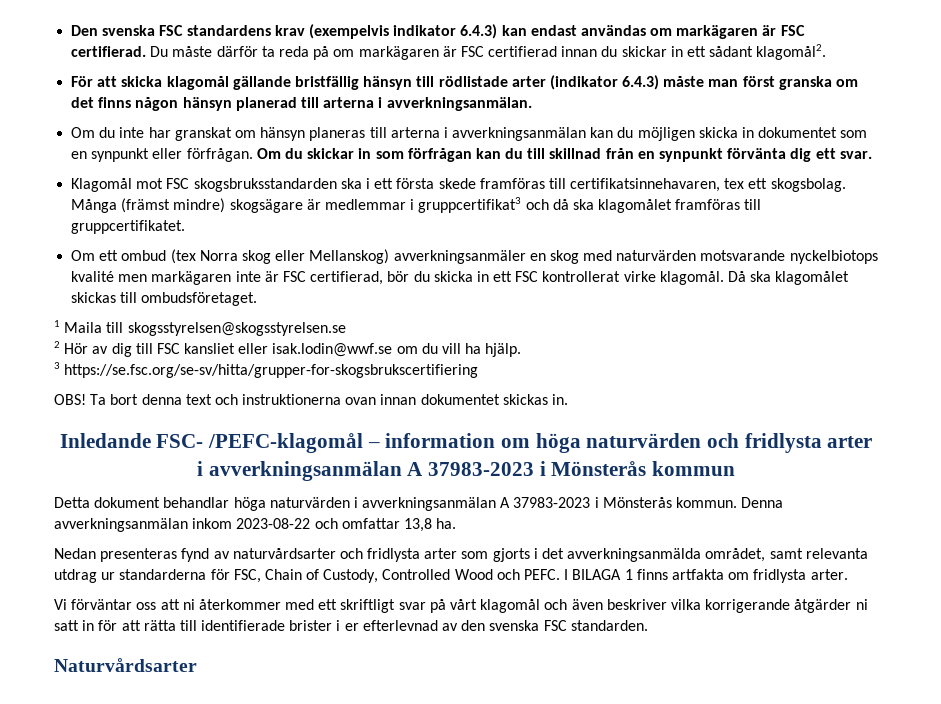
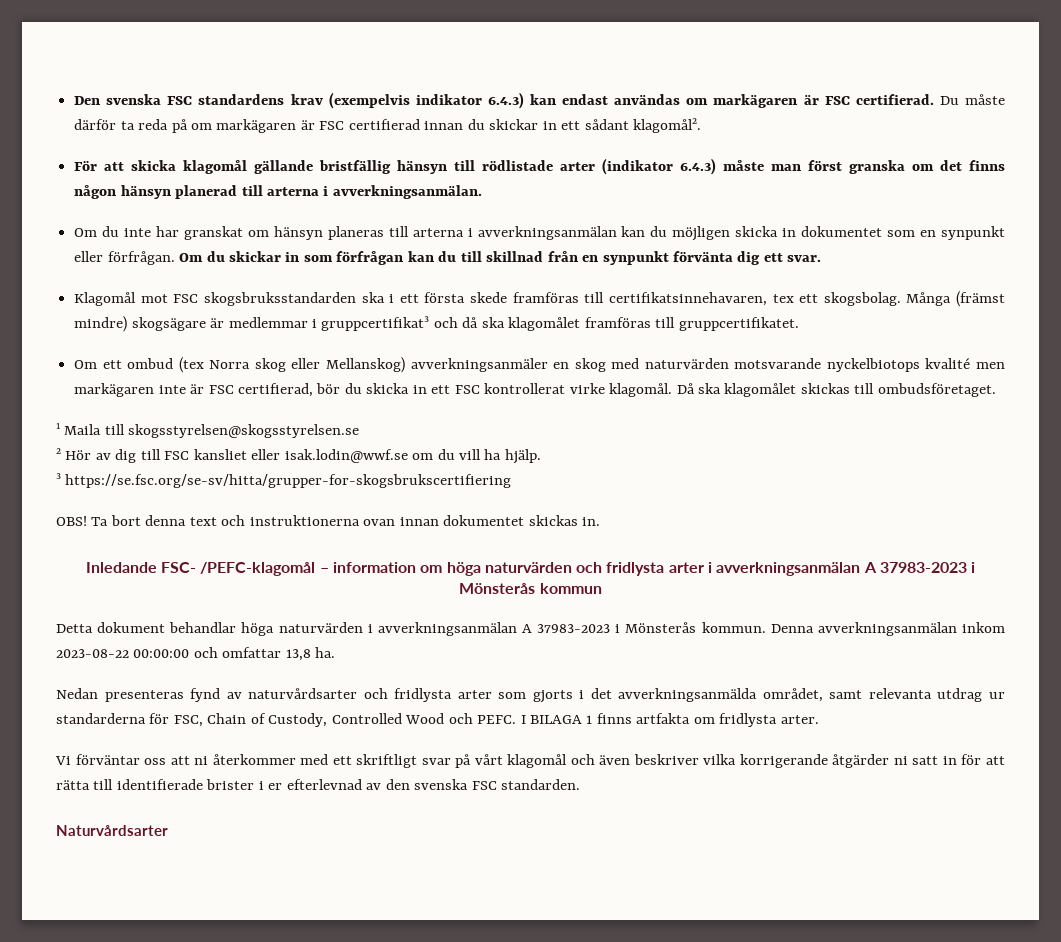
(311, 523) none -> [133,649,190,658] 00:00:00

